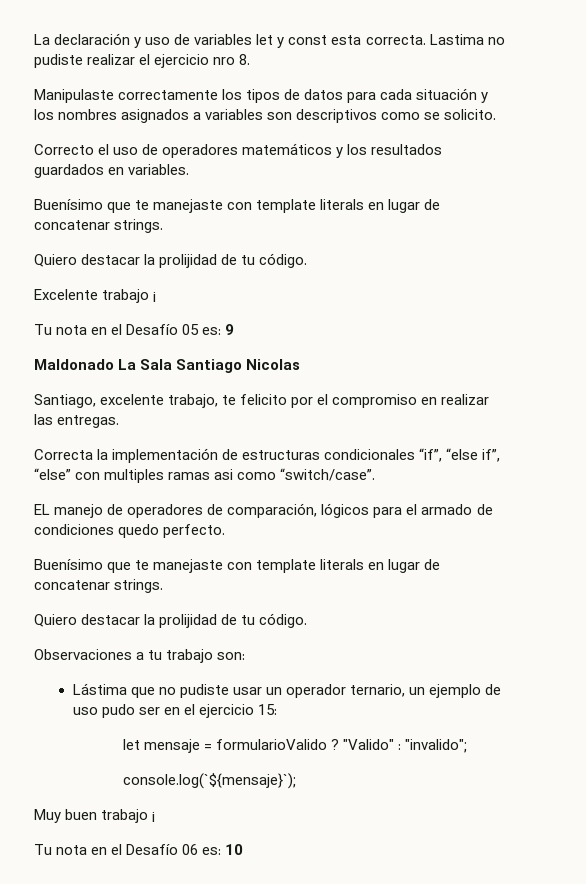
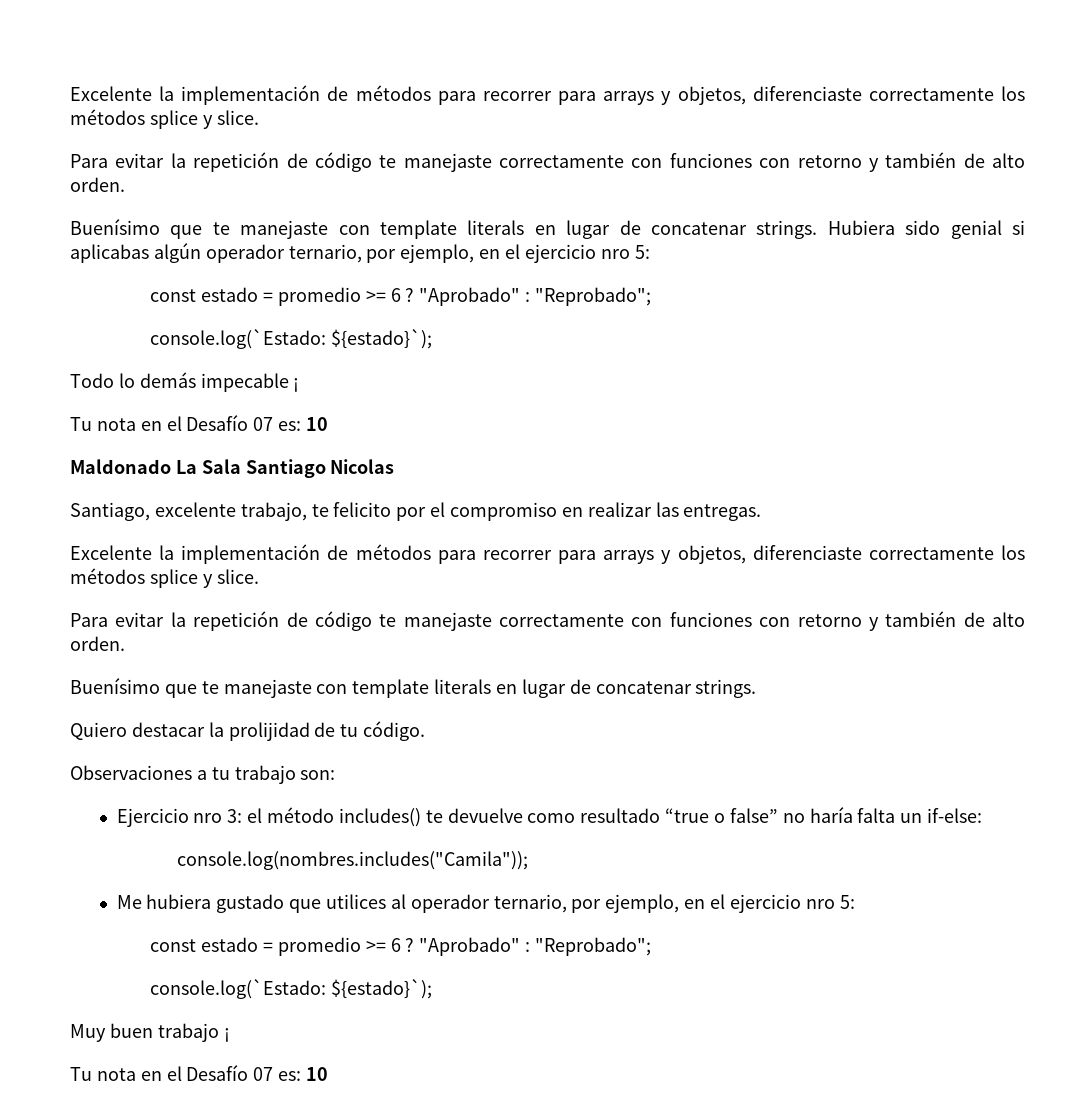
[34,33,505,48] [34,54,251,68] [34,88,489,103] [34,109,497,123] [34,143,443,158] [34,164,190,178] La declaración y uso de variables let y const esta correcta. Lastima no pudiste realizar el ejercicio nro 8. // Manipulaste correctamente los tipos de datos para cada situación y los nombres asignados a variables son descriptivos como se solicito. // Correcto el uso de operadores matemáticos y los resultados guardados en variables. -> [70,85,1025,105] [70,109,259,129] [70,152,1025,172] [70,177,125,192] Excelente la implementación de métodos para recorrer para arrays y objetos, diferenciaste correctamente los métodos splice y slice. // Para evitar la repetición de código te manejaste correctamente con funciones con retorno y también de alto orden.
[34,253,308,268] [34,289,157,303] [34,324,235,335] // Quiero destacar la prolijidad de tu código. // Excelente trabajo ¡ // Tu nota en el Desafío 05 es: 9 -> [827,220,1025,239] [70,243,650,263] [150,287,651,306] [150,329,433,349] [70,372,300,392] [70,415,329,431] Hubiera sido genial si aplicabas algún operador ternario, por ejemplo, en el ejercicio nro 5: // const estado = promedio >= 6 ? "Aprobado" : "Reprobado"; // console.log(`Estado: ${estado}`); // Todo lo demás impecable ¡ // Tu nota en el Desafío 07 es: 10
[34,448,501,463] [34,468,376,483] [34,503,493,518] [34,524,226,538] Correcta la implementación de estructuras condicionales “if”, “else if”, “else” con multiples ramas asi como “switch/case”. // EL manejo de operadores de comparación, lógicos para el armado de condiciones quedo perfecto. -> [70,544,1025,564] [70,568,259,588] [70,611,1025,631] [70,636,125,651] Excelente la implementación de métodos para recorrer para arrays y objetos, diferenciaste correctamente los métodos splice y slice. // Para evitar la repetición de código te manejaste correctamente con funciones con retorno y también de alto orden.
[72,683,502,698] [72,704,278,718] [122,739,468,753] [122,773,296,789] Lástima que no pudiste usar un operador ternario, un ejemplo de uso pudo ser en el ejercicio 15: // let mensaje = formularioValido ? "Valido" : "invalido"; // console.log(`${mensaje}`); -> [116,807,983,827] [176,851,528,870] [116,894,855,913] [150,937,651,956] [150,979,433,999] Ejercicio nro 3: el método includes() te devuelve como resultado “true o false” no haría falta un if-else: // console.log(nombres.includes("Camila")); // Me hubiera gustado que utilices al operador ternario, por ejemplo, en el ejercicio nro 5: // const estado = promedio >= 6 ? "Aprobado" : "Reprobado"; // console.log(`Estado: ${estado}`);
[182,844,199,855] 06 -> [253,1067,274,1081] 07

